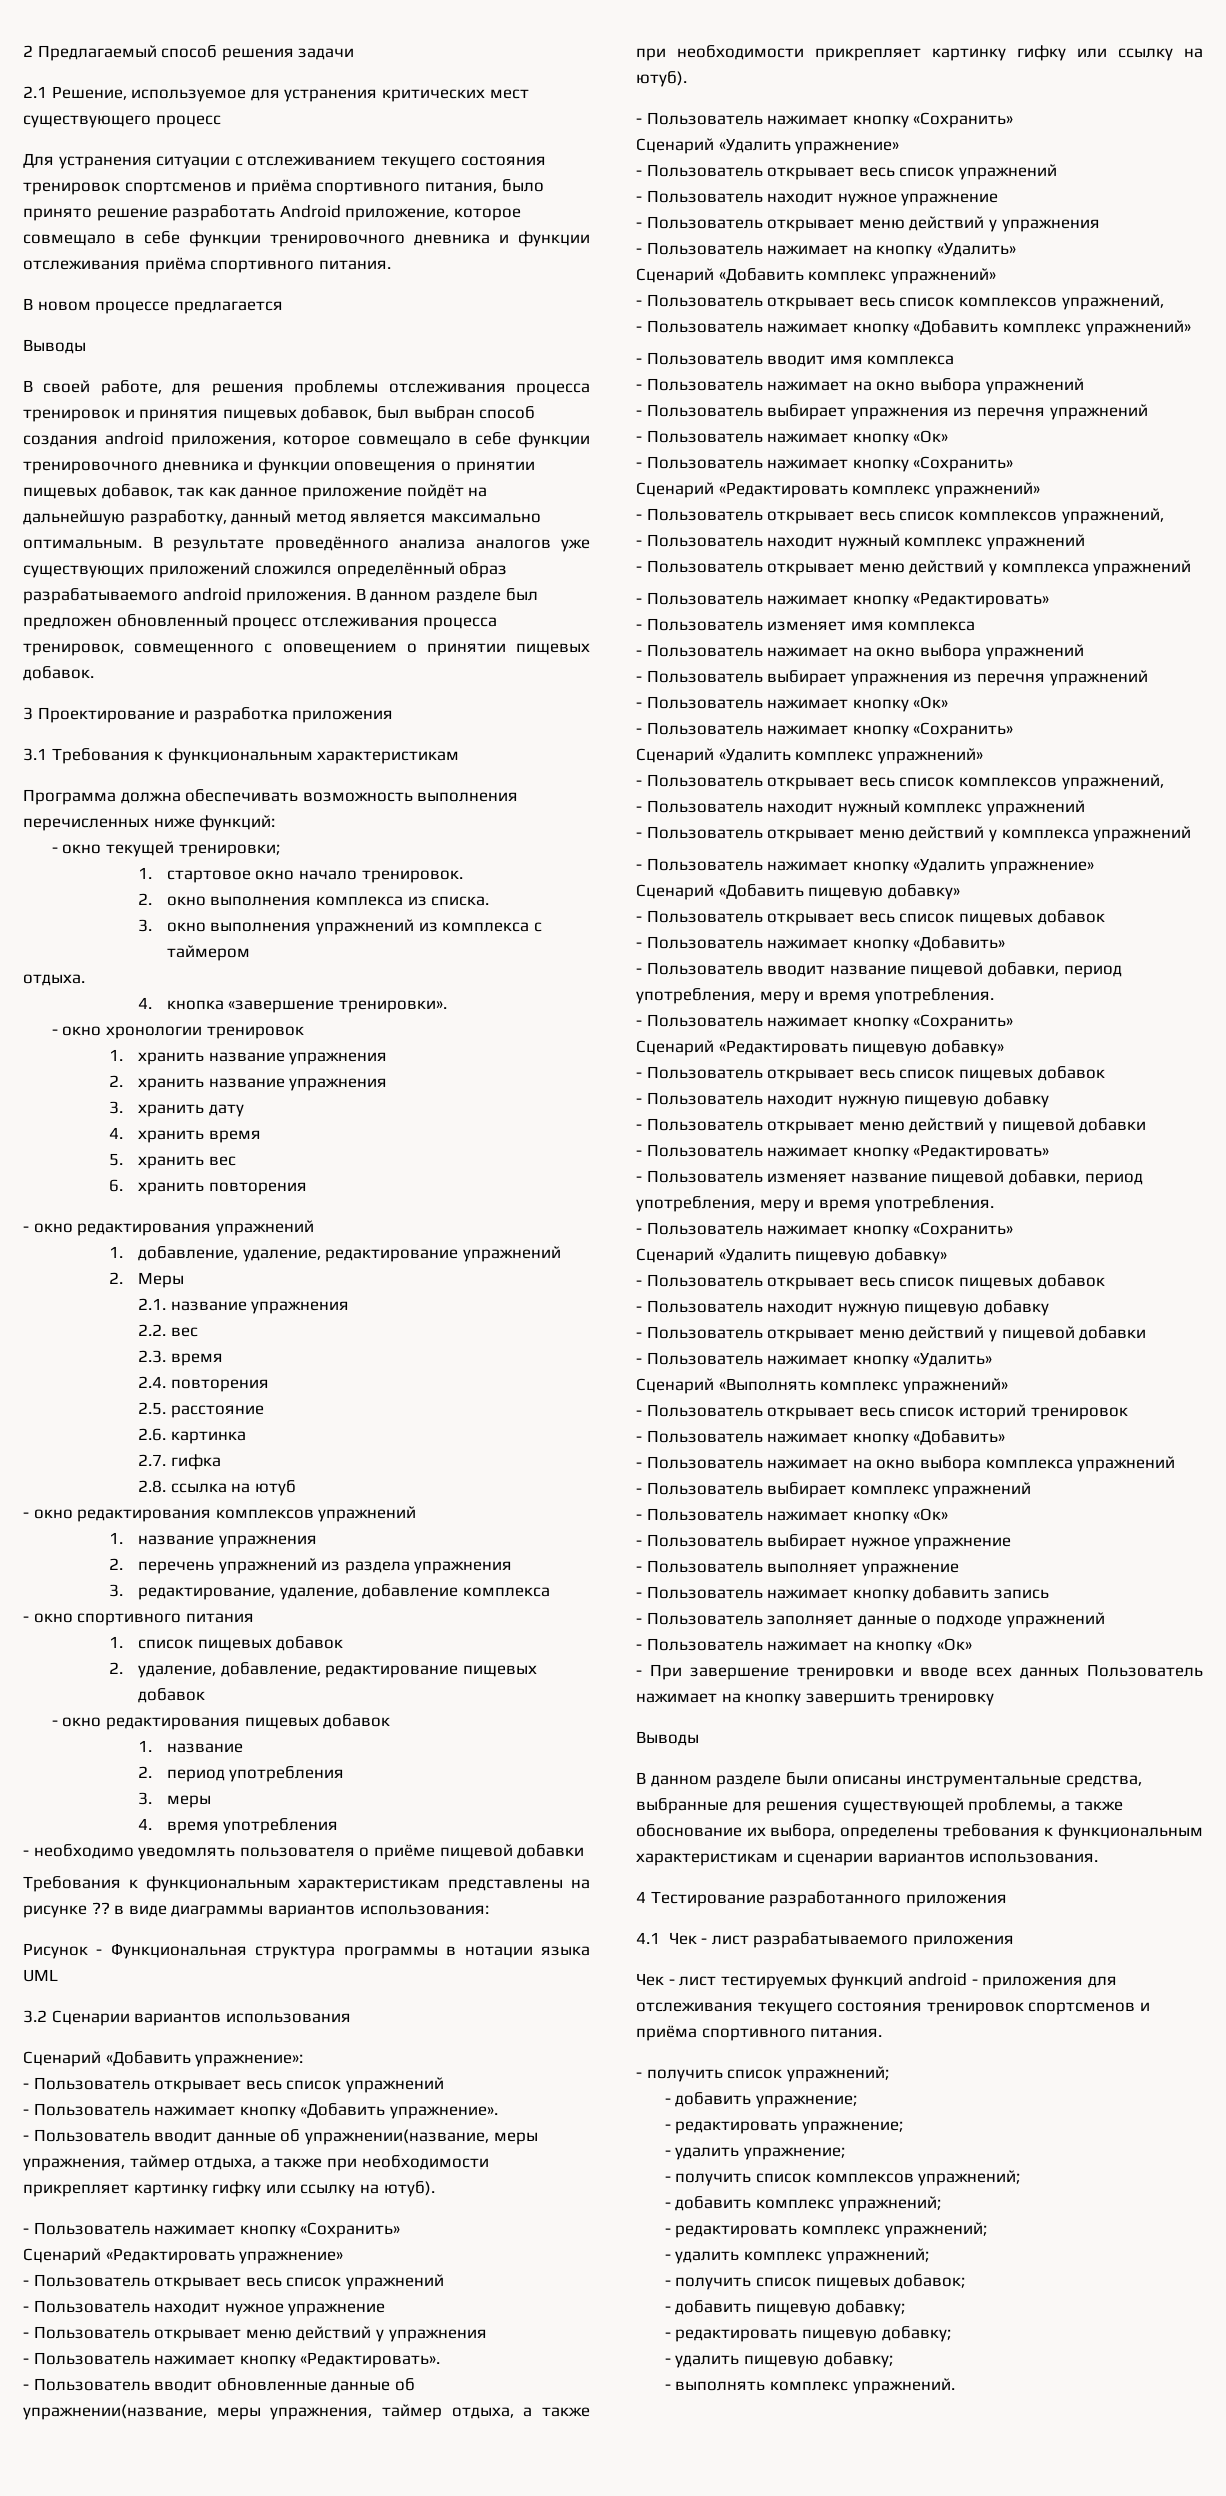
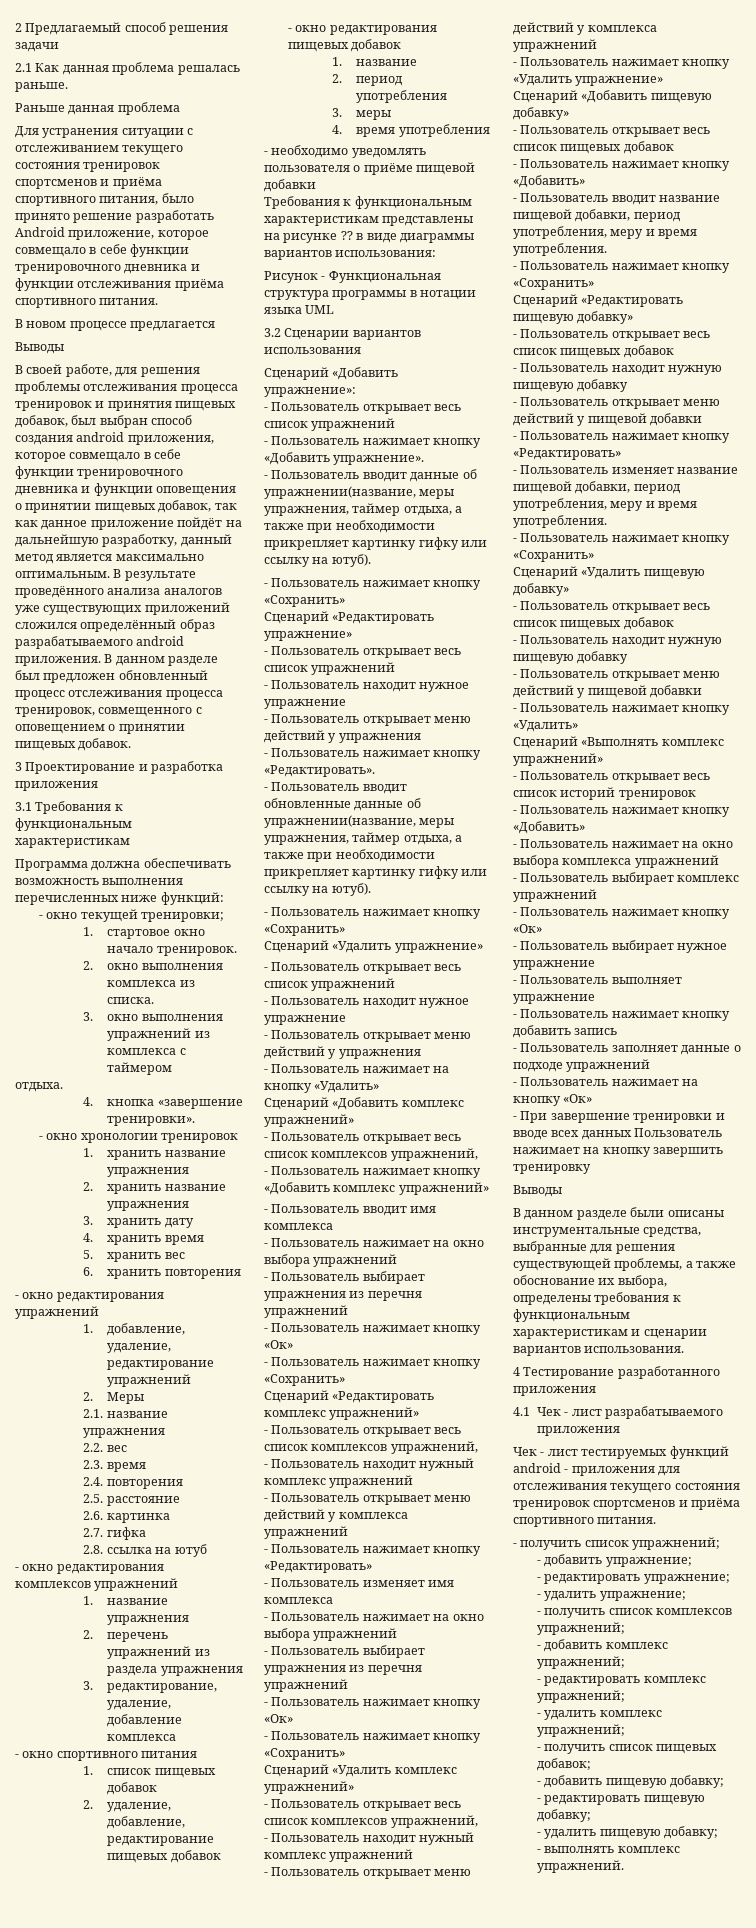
[51,86,529,102] [23,115,221,128] Решение, используемое для устранения критических мест существующего процесс -> [35,62,240,75] [15,82,68,92] [15,102,180,115] Как данная проблема решалась раньше. // Раньше данная проблема

